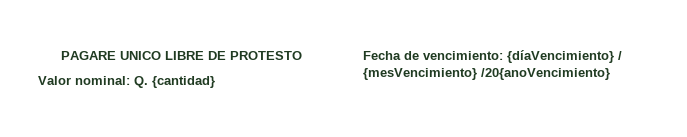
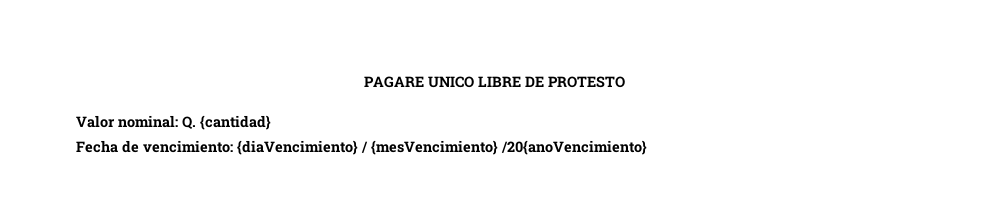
[507,50,614,63] {díaVencimiento} -> [237,140,358,155] {diaVencimiento}

